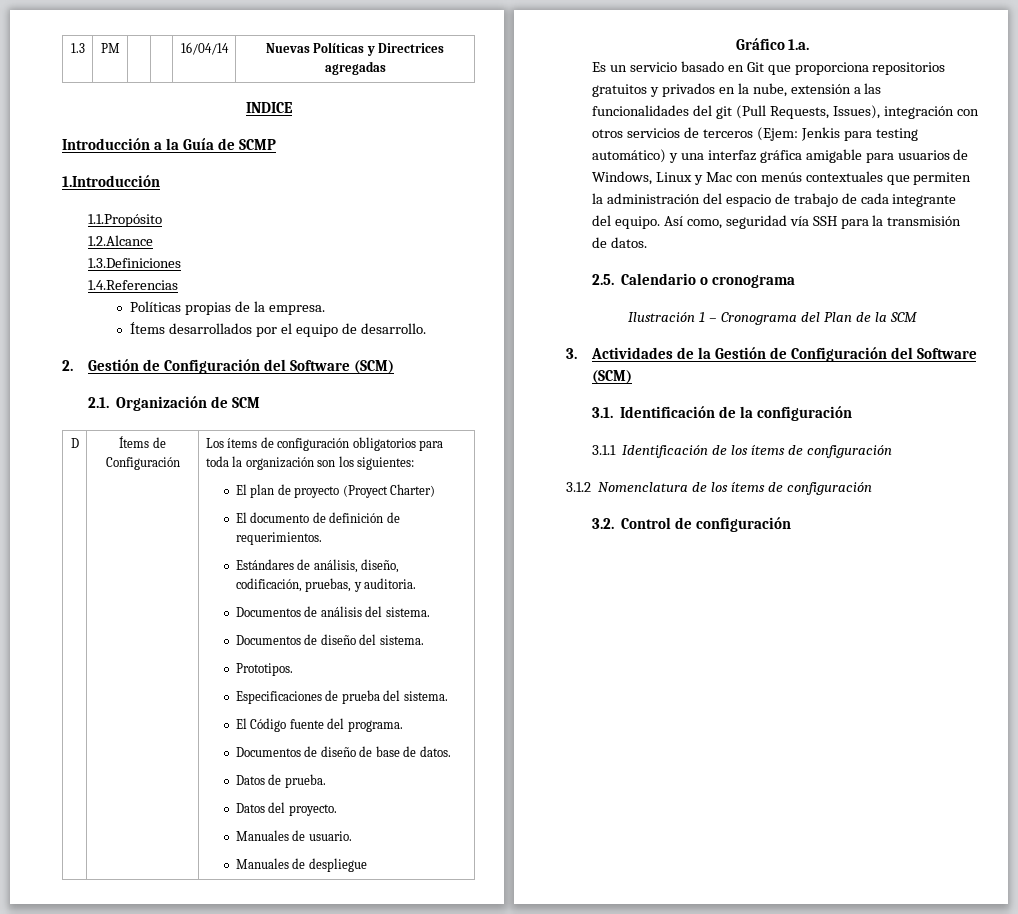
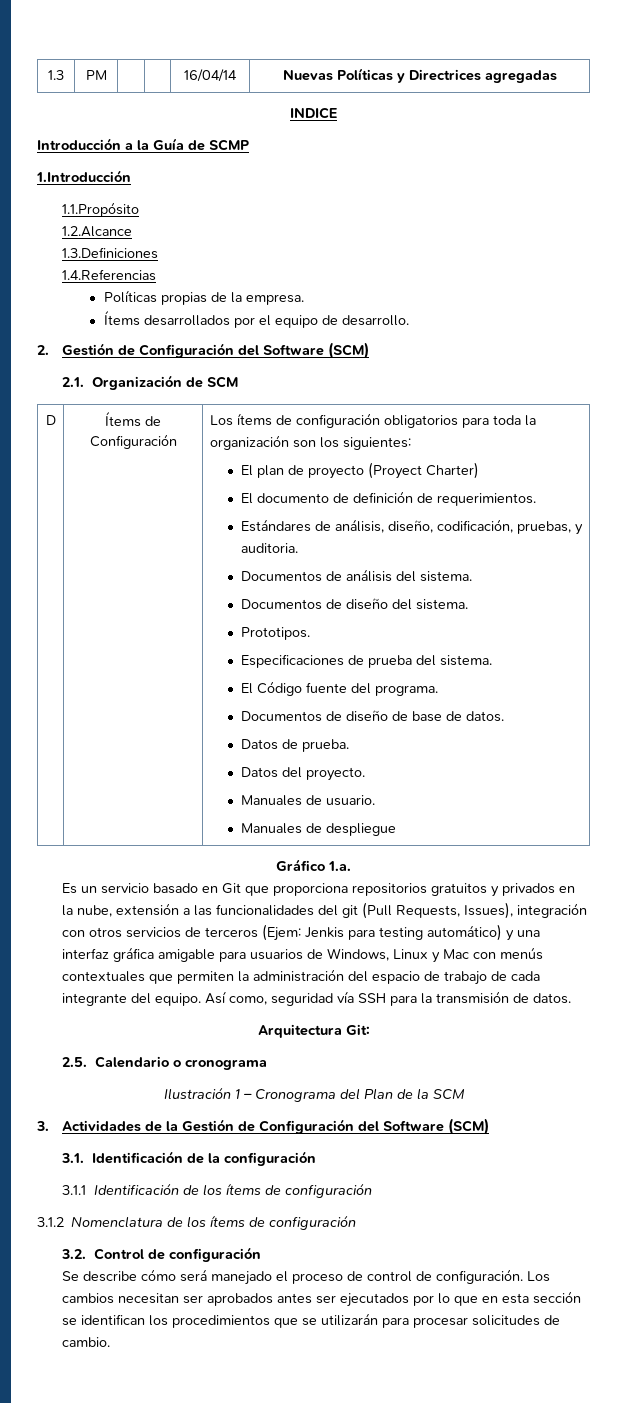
(648, 242) none -> [257,1024,370,1038] // Arquitectura Git:
(792, 524) none -> [62,1269,551,1285] [62,1291,582,1307] [62,1313,561,1328] [62,1337,111,1347] // Se describe cómo será manejado el proceso de control de configuración. Los cambios necesitan ser aprobados antes ser ejecutados por lo que en esta sección se identifican los procedimientos que se utilizarán para procesar solicitudes de cambio.

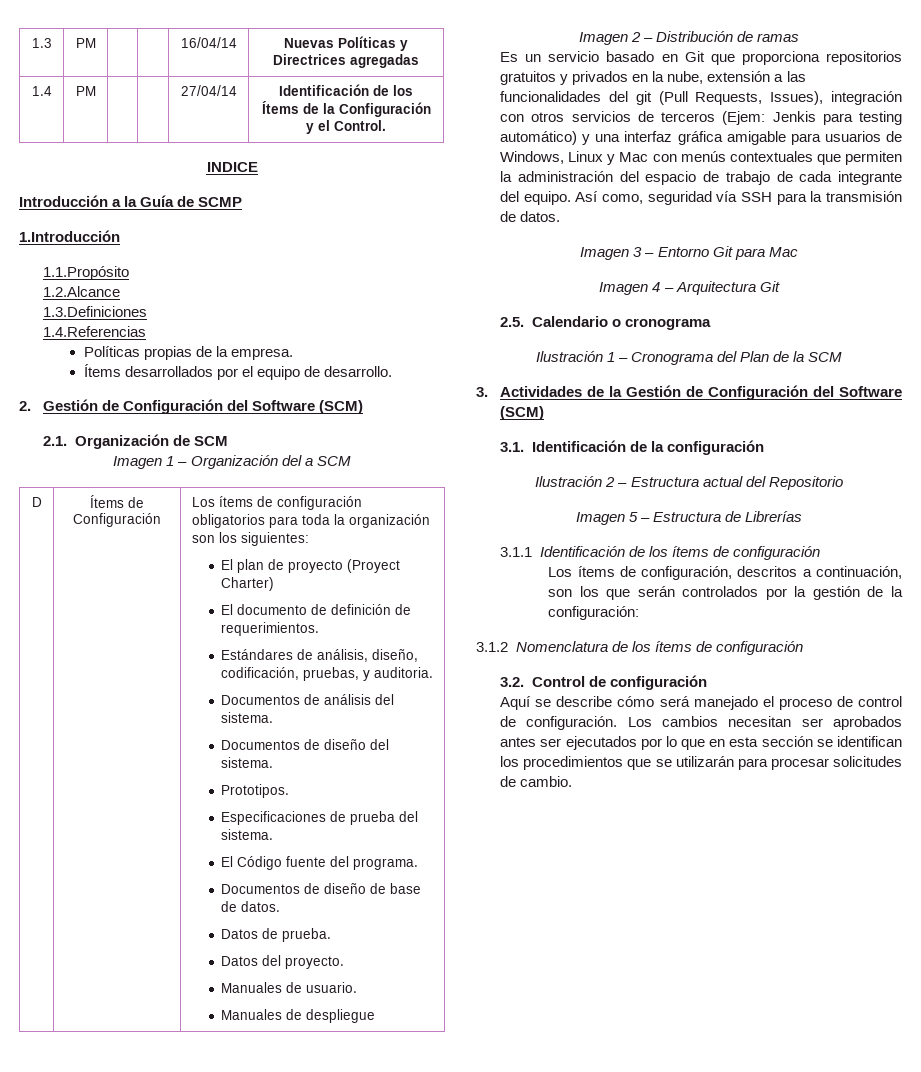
(557, 76) none -> [31,86,52,96] [75,86,96,96] [180,85,237,96] [279,84,413,96] [261,101,431,117] [306,120,386,134] // 1.4 | PM | | | 27/04/14 | Identificación de los Ítems de la Configuración y el Control.
(238, 382) none -> [113,455,351,469] // Imagen 1 – Organización del a SCM
[276,859,351,871] Gráfico 1.a. -> [578,31,800,45] Imagen 2 – Distribución de ramas
[257,1024,370,1038] Arquitectura Git: -> [580,246,798,260] [599,281,780,295] Imagen 3 – Entorno Git para Mac // Imagen 4 – Arquitectura Git
(316, 1158) none -> [535,476,843,490] [575,511,803,525] // Ilustración 2 – Estructura actual del Repositorio // Imagen 5 – Estructura de Librerías
(372, 1190) none -> [548,566,902,580] [548,586,904,600] [548,606,640,620] // Los ítems de configuración, descritos a continuación, son los que serán controlados por la gestión de la configuración:
[62,1271,80,1281] Se -> [500,696,552,710] Aquí se

